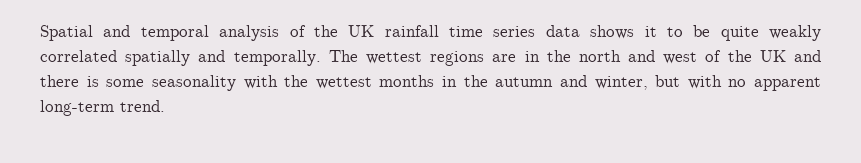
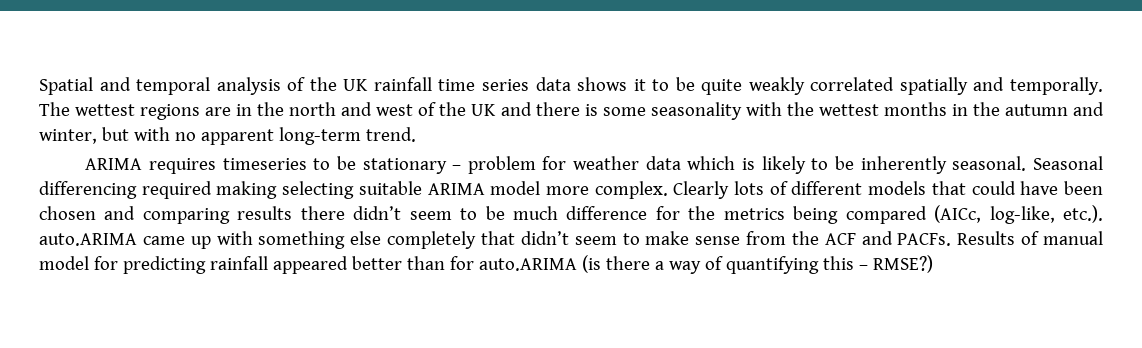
(165, 106) none -> [85,156,1103,174] [39,181,1104,199] [39,205,1103,224] [39,231,1104,249] [39,255,933,274] // ARIMA requires timeseries to be stationary – problem for weather data which is likely to be inherently seasonal. Seasonal differencing required making selecting suitable ARIMA model more complex. Clearly lots of different models that could have been chosen and comparing results there didn’t seem to be much difference for the metrics being compared (AICc, log-like, etc.). auto.ARIMA came up with something else completely that didn’t seem to make sense from the ACF and PACFs. Results of manual model for predicting rainfall appeared better than for auto.ARIMA (is there a way of quantifying this – RMSE?)

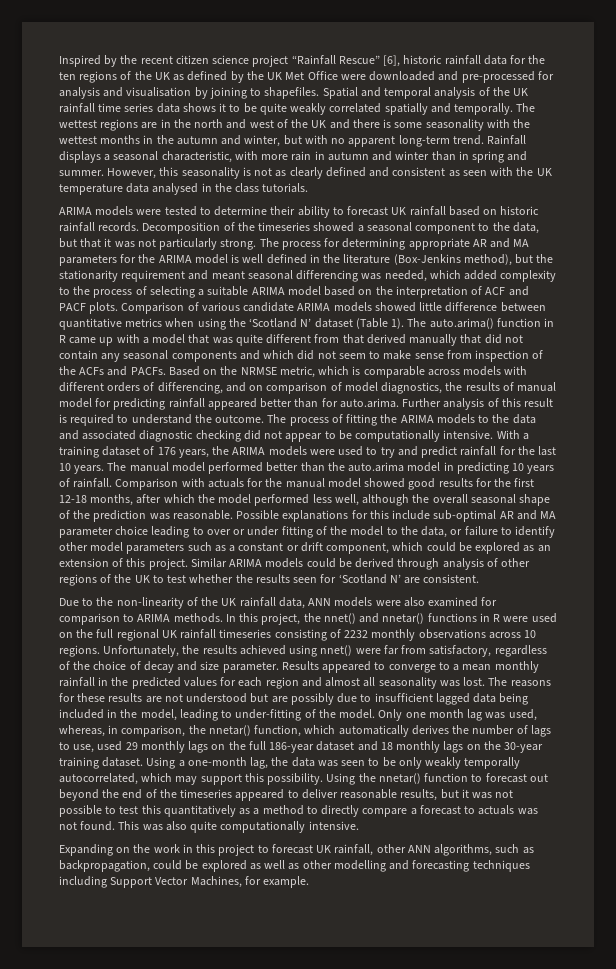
(39, 86) none -> [59,55,546,67] [59,71,554,83] [59,87,320,99] Inspired by the recent citizen science project “Rainfall Rescue” [6], historic rainfall data for the ten regions of the UK as defined by the UK Met Office were downloaded and pre-processed for analysis and visualisation by joining to shapefiles.
[85,156,1103,174] [39,181,1104,199] [39,205,1103,224] [39,231,569,249] // ARIMA requires timeseries to be stationary – problem for weather data which is likely to be inherently seasonal. Seasonal differencing required making selecting suitable ARIMA model more complex. Clearly lots of different models that could have been chosen and comparing results there didn’t seem to be much difference for the metrics being compared (AICc, log-like, etc.). auto.ARIMA came up with something else completely that didn’t -> [487,135,527,145] [59,151,528,163] [59,167,552,179] [59,183,309,195] [59,206,540,218] [59,222,539,234] [59,238,530,250] [59,254,554,266] [59,270,557,282] [59,286,529,298] [59,302,546,314] [59,318,555,330] [59,334,523,346] [59,350,336,362] Rainfall displays a seasonal characteristic, with more rain in autumn and winter than in spring and summer. However, this seasonality is not as clearly defined and consistent as seen with the UK temperature data analysed in the class tutorials. // ARIMA models were tested to determine their ability to forecast UK rainfall based on historic rainfall records. Decomposition of the timeseries showed a seasonal component to the data, but that it was not particularly strong. The process for determining appropriate AR and MA parameters for the ARIMA model is well defined in the literature (Box-Jenkins method), but the stationarity requirement and meant seasonal differencing was needed, which added complexity to the process of selecting a suitable ARIMA model based on the interpretation of ACF and PACF plots. Comparison of various candidate ARIMA models showed little difference between quantitative metrics when using the ‘Scotland N’ dataset (Table 1). The auto.arima() function in R came up with a model that was quite different from that derived manually that did not contain any seasonal components and which did not
[791,231,1016,246] the ACF and PACFs. Results -> [475,350,544,362] [59,366,528,378] [59,382,500,394] inspection of the ACFs and PACFs. Based on the NRMSE metric, which is comparable across models with different orders of differencing, and on comparison of model diagnostics, the results
[478,255,933,274] auto.ARIMA (is there a way of quantifying this – RMSE?) -> [339,398,554,410] [59,414,536,426] [59,430,529,442] [59,446,557,458] [59,462,555,474] [59,478,535,490] [59,494,551,506] [59,510,557,522] [59,526,556,538] [59,542,551,554] [59,558,531,570] [59,574,480,586] [59,597,498,609] [59,613,557,625] [59,629,537,641] [59,645,547,657] [59,661,539,673] [59,677,551,689] [59,693,529,705] [59,709,537,721] [59,725,551,737] [59,741,544,753] [59,757,521,769] [59,773,548,785] [59,789,514,801] [59,805,538,817] [59,821,359,833] [59,844,534,856] [59,860,530,872] [59,876,310,888] auto.arima. Further analysis of this result is required to understand the outcome. The process of fitting the ARIMA models to the data and associated diagnostic checking did not appear to be computationally intensive. With a training dataset of 176 years, the ARIMA models were used to try and predict rainfall for the last 10 years. The manual model performed better than the auto.arima model in predicting 10 years of rainfall. Comparison with actuals for the manual model showed good results for the first 12-18 months, after which the model performed less well, although the overall seasonal shape of the prediction was reasonable. Possible explanations for this include sub-optimal AR and MA parameter choice leading to over or under fitting of the model to the data, or failure to identify other model parameters such as a constant or drift component, which could be explored as an extension of this project. Similar ARIMA models could be derived through analysis of other regions of the UK to test whether the results seen for ‘Scotland N’ are consistent. // Due to the non-linearity of the UK rainfall data, ANN models were also examined for comparison to ARIMA methods. In this project, the nnet() and nnetar() functions in R were used on the full regional UK rainfall timeseries consisting of 2232 monthly observations across 10 regions. Unfortunately, the results achieved using nnet() were far from satisfactory, regardless of the choice of decay and size parameter. Results appeared to converge to a mean monthly rainfall in the predicted values for each region and almost all seasonality was lost. The reasons for these results are not understood but are possibly due to insufficient lagged data being included in the model, leading to under-fitting of the model. Only one month lag was used, whereas, in comparison, the nnetar() function, which automatically derives the number of lags to use, used 29 monthly lags on the full 186-year dataset and 18 monthly lags on the 30-year training dataset. Using a one-month lag, the data was seen to be only weakly temporally autocorrelated, which may support this possibility. Using the nnetar() function to forecast out beyond the end of the timeseries appeared to deliver reasonable results, but it was not possible to test this quantitatively as a method to directly compare a forecast to actuals was not found. This was also quite computationally intensive. // Expanding on the work in this project to forecast UK rainfall, other ANN algorithms, such as backpropagation, could be explored as well as other modelling and forecasting techniques including Support Vector Machines, for example.

